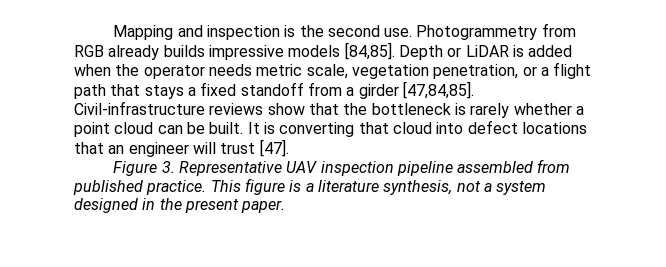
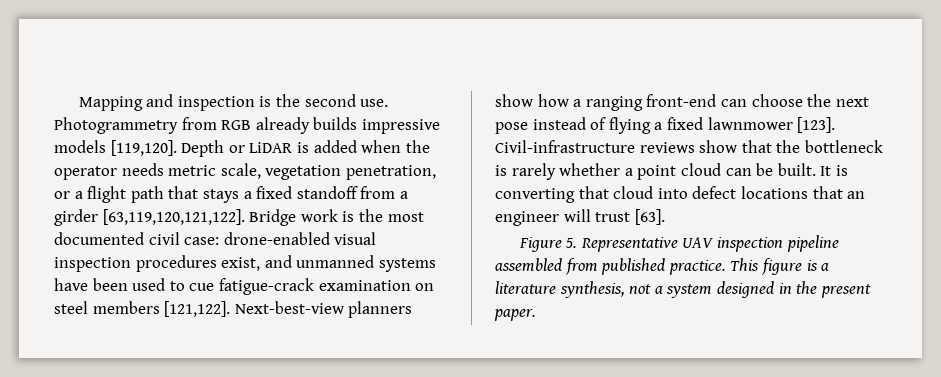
[344,42,395,60] [84,85]. -> [110,140,177,156] [119,120].
[402,81,474,99] [47,84,85]. -> [102,209,424,226] [54,232,377,245] [54,255,436,272] [54,278,435,295] [54,301,413,318] [495,94,869,111] [495,117,836,134] [63,119,120,121,122]. Bridge work is the most documented civil case: drone-enabled visual inspection procedures exist, and unmanned systems have been used to cue fatigue-crack examination on steel members [121,122]. Next-best-view planners show how a ranging front-end can choose the next pose instead of flying a fixed lawnmower [123].
[259,139,289,157] [47]. -> [634,209,665,225] [63].
[161,161,175,173] 3. -> [565,238,578,248] 5.

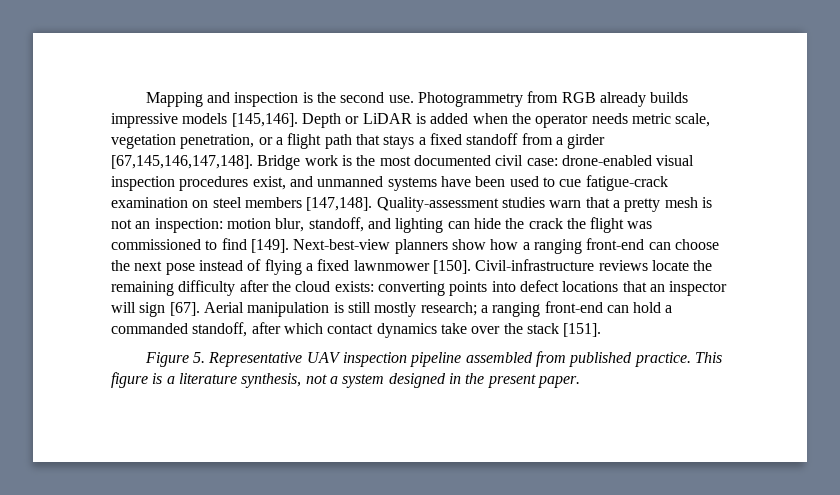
[110,140,177,156] [119,120]. -> [231,113,298,127] [145,146].
[102,209,245,225] [63,119,120,121,122]. -> [111,155,253,169] [67,145,146,147,148].
[164,301,231,317] [121,122]. -> [306,197,712,212] [111,217,653,233] [111,238,289,253] [147,148]. Quality-assessment studies warn that a pretty mesh is not an inspection: motion blur, standoff, and lighting can hide the crack the flight was commissioned to find [149].
[797,117,836,133] [123]. -> [432,260,471,274] [150].
[699,140,883,153] [495,163,848,180] [495,186,654,203] show that the bottleneck is rarely whether a point cloud can be built. It is converting that cloud -> [651,260,713,271] [111,280,488,296] locate the remaining difficulty after the cloud exists: converting points
[495,209,665,226] engineer will trust [63]. -> [669,281,728,296] [111,301,673,317] [111,322,602,338] inspector will sign [67]. Aerial manipulation is still mostly research; a ranging front-end can hold a commanded standoff, after which contact dynamics take over the stack [151].

